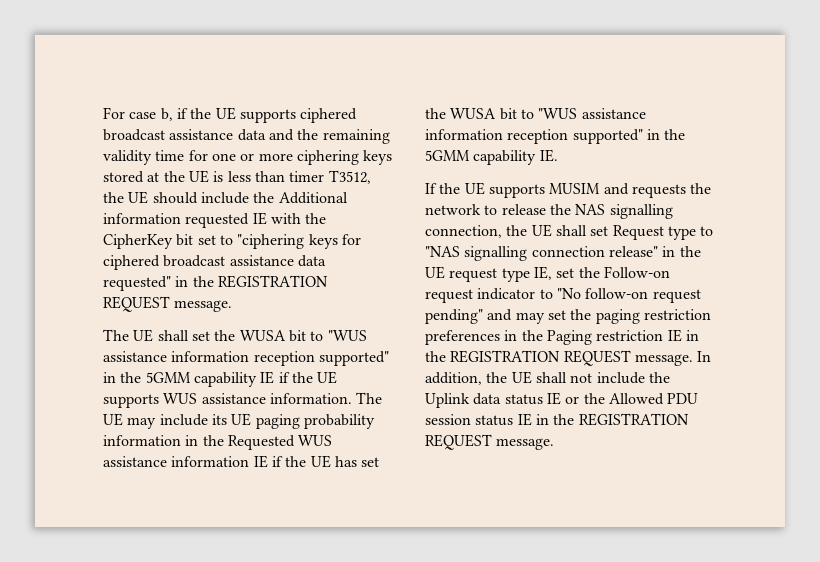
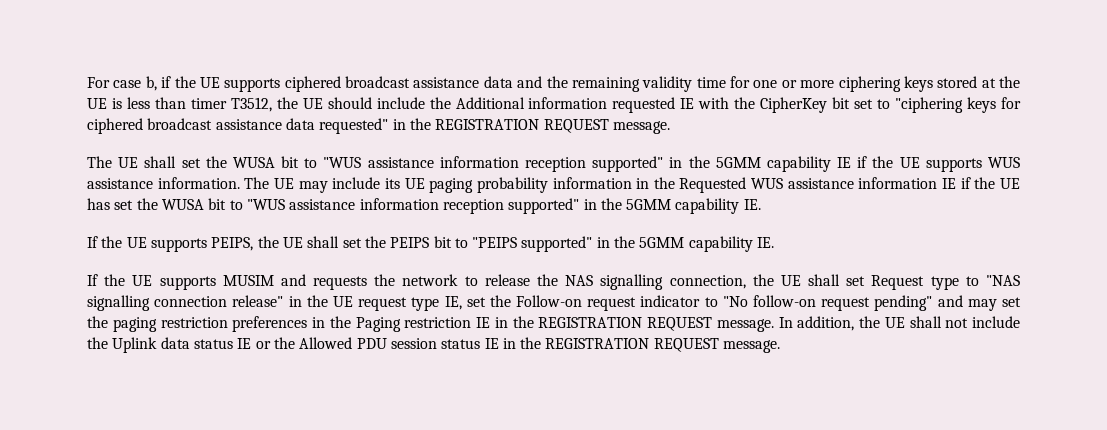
(558, 155) none -> [87,236,775,252] // If the UE supports PEIPS, the UE shall set the PEIPS bit to "PEIPS supported" in the 5GMM capability IE.

